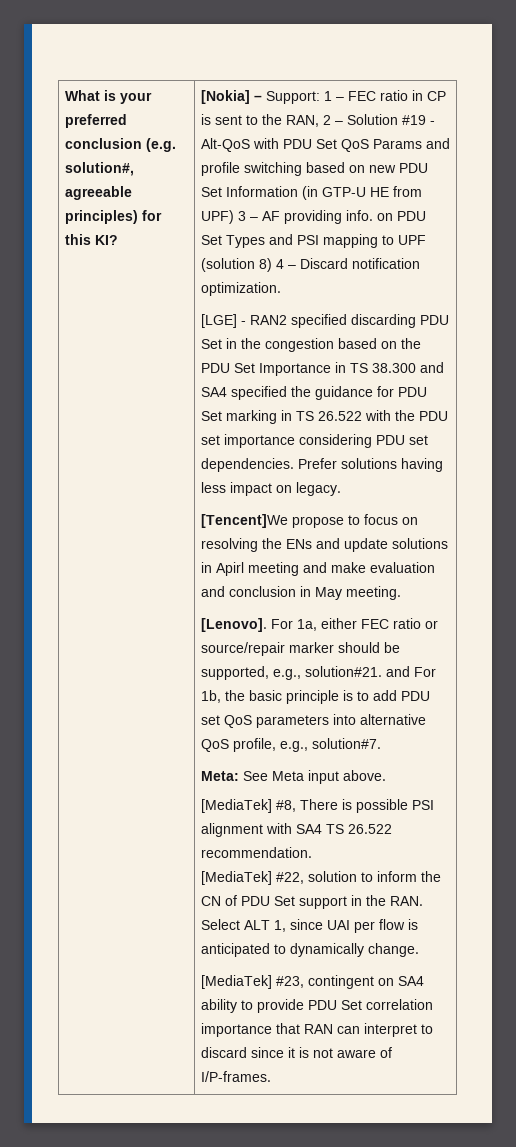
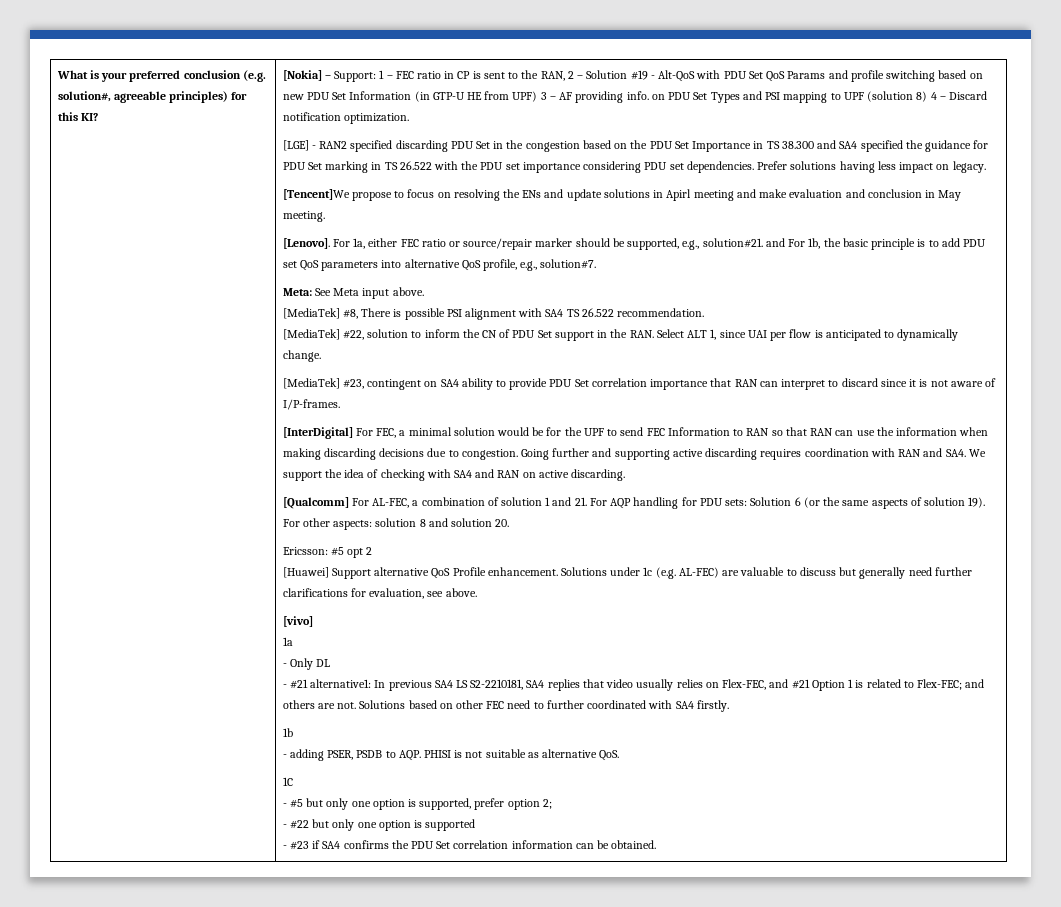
(271, 1076) none -> [282,427,989,439] [282,448,986,460] [282,469,626,481] [282,497,986,509] [282,518,510,530] [282,547,373,558] [282,567,972,579] [282,588,477,599] [282,616,313,627] [282,637,293,646] [282,658,331,670] [282,679,985,691] [282,700,729,712] [282,728,293,737] [282,749,620,761] [282,777,293,786] [282,798,552,810] [282,819,476,831] [282,840,657,850] // [InterDigital] For FEC, a minimal solution would be for the UPF to send FEC Information to RAN so that RAN can use the information when making discarding decisions due to congestion. Going further and supporting active discarding requires coordination with RAN and SA4. We support the idea of checking with SA4 and RAN on active discarding. // [Qualcomm] For AL-FEC, a combination of solution 1 and 21. For AQP handling for PDU sets: Solution 6 (or the same aspects of solution 19). For other aspects: solution 8 and solution 20. // Ericsson: #5 opt 2 // [Huawei] Support alternative QoS Profile enhancement. Solutions under 1c (e.g. AL-FEC) are valuable to discuss but generally need further clarifications for evaluation, see above. // [vivo] // 1a // - Only DL // - #21 alternative1: In previous SA4 LS S2-2210181, SA4 replies that video usually relies on Flex-FEC, and #21 Option 1 is related to Flex-FEC; and others are not. Solutions based on other FEC need to further coordinated with SA4 firstly. // 1b // - adding PSER, PSDB to AQP. PHISI is not suitable as alternative QoS. // 1C // - #5 but only one option is supported, prefer option 2; // - #22 but only one option is supported // - #23 if SA4 confirms the PDU Set correlation information can be obtained.

